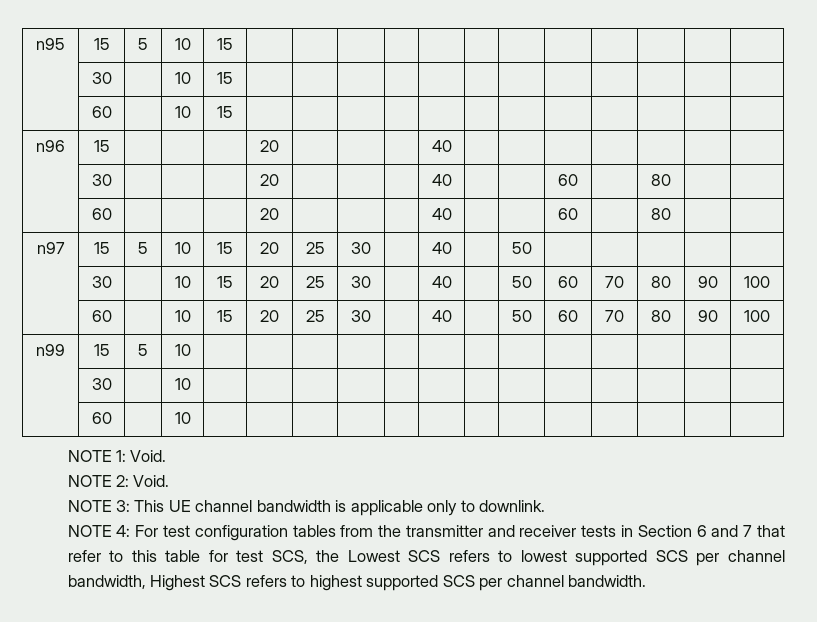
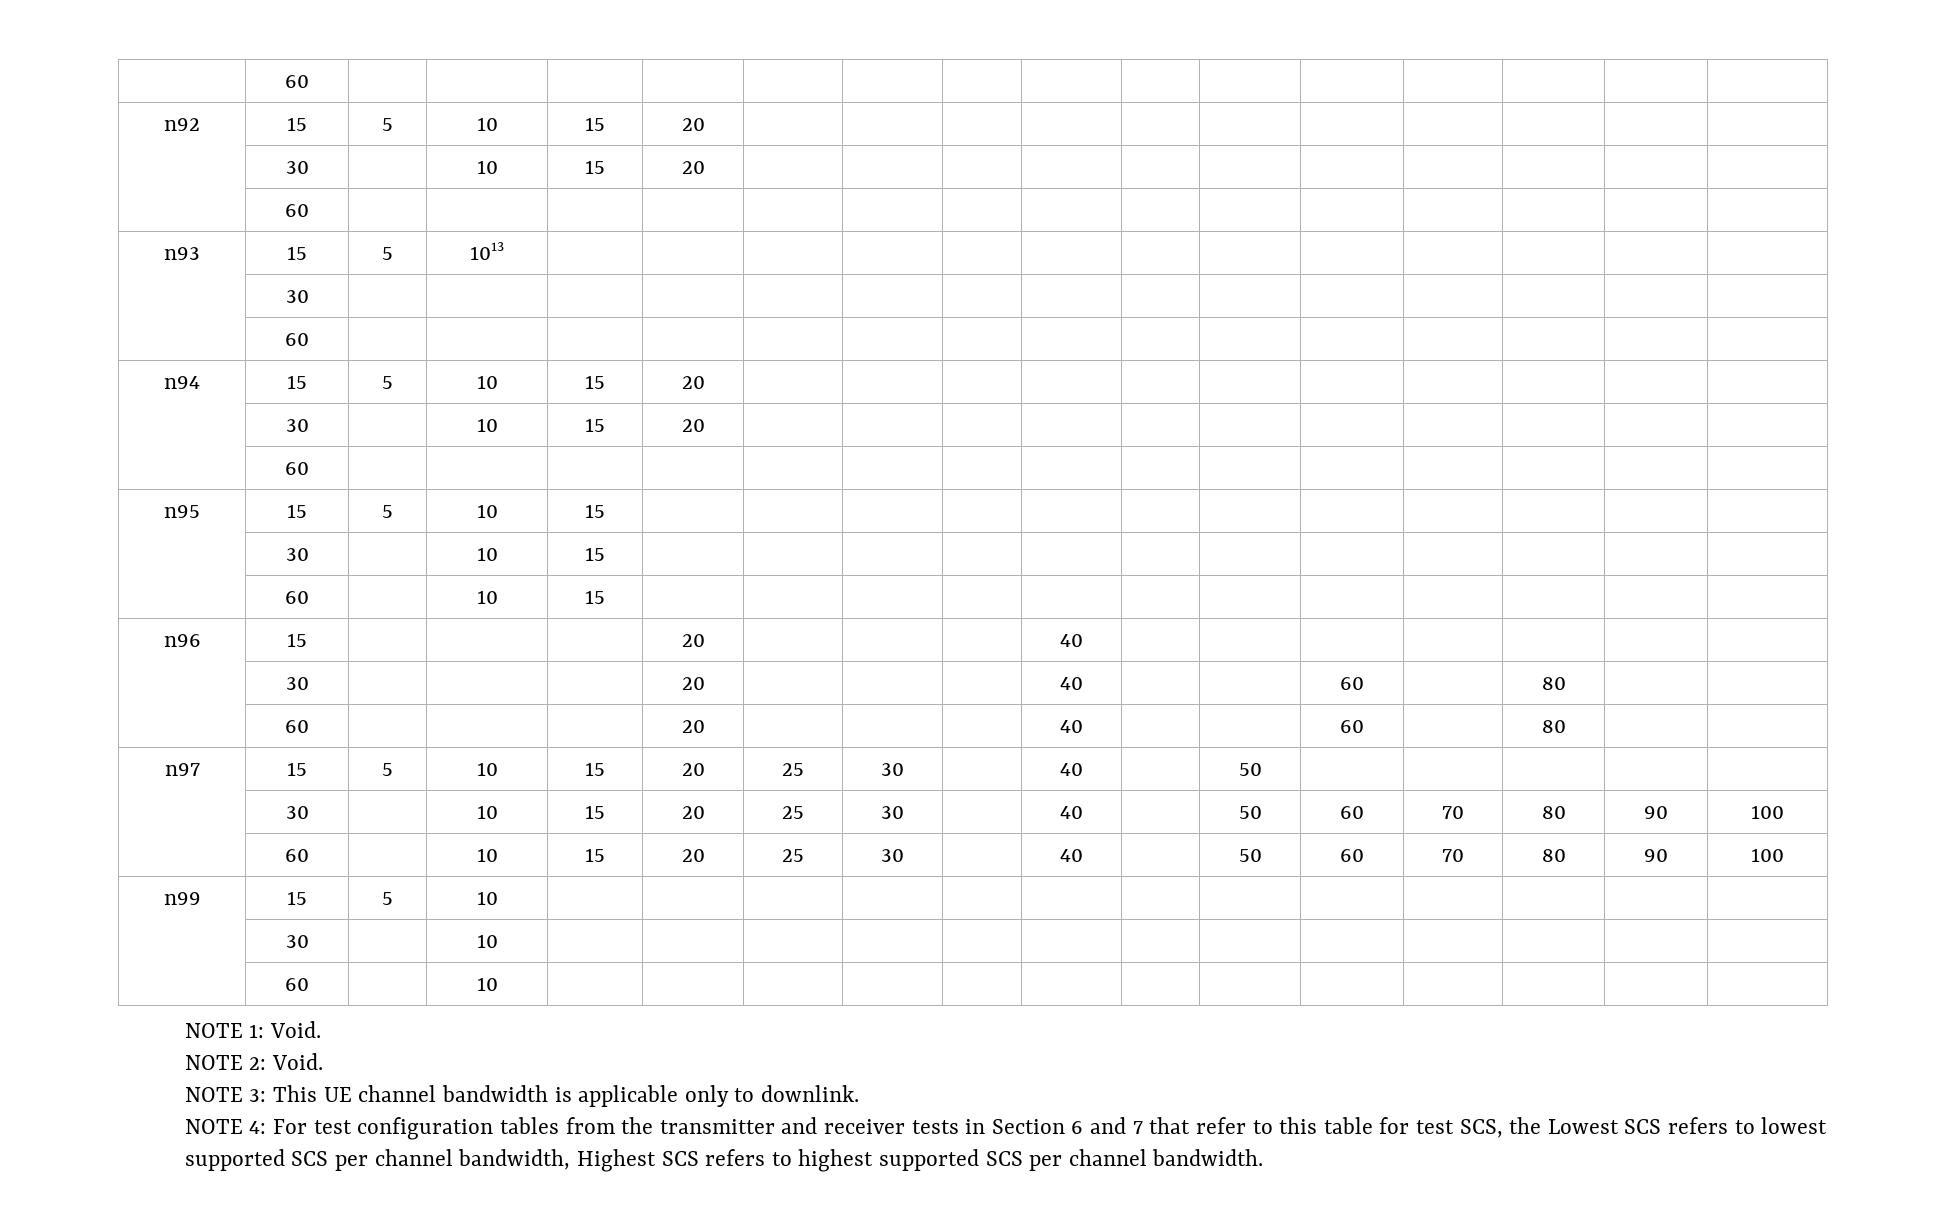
(36, 44) none -> [285,75,309,88] [164,118,200,131] [287,117,307,131] [382,118,393,131] [476,117,498,131] [585,117,605,131] [681,118,705,131] [285,161,309,174] [476,160,498,174] [585,160,605,174] [681,161,705,174] [285,204,309,217] [164,247,200,260] [287,246,307,260] [382,247,393,260] [470,242,504,260] [285,290,309,303] [285,333,309,346] [164,376,200,389] [287,375,307,389] [382,376,393,389] [476,375,498,389] [585,375,605,389] [681,376,705,389] [285,419,309,432] [476,418,498,432] [585,418,605,432] [681,419,705,432] [285,462,309,475] | 60 | | | | | | | | | | | | | | | // n92 | 15 | 5 | 10 | 15 | 20 | | | | | | | | | | | // | 30 | | 10 | 15 | 20 | | | | | | | | | | | // | 60 | | | | | | | | | | | | | | | // n93 | 15 | 5 | 1013 | | | | | | | | | | | | | // | 30 | | | | | | | | | | | | | | | // | 60 | | | | | | | | | | | | | | | // n94 | 15 | 5 | 10 | 15 | 20 | | | | | | | | | | | // | 30 | | 10 | 15 | 20 | | | | | | | | | | | // | 60 | | | | | | | | | | | | | | | //

